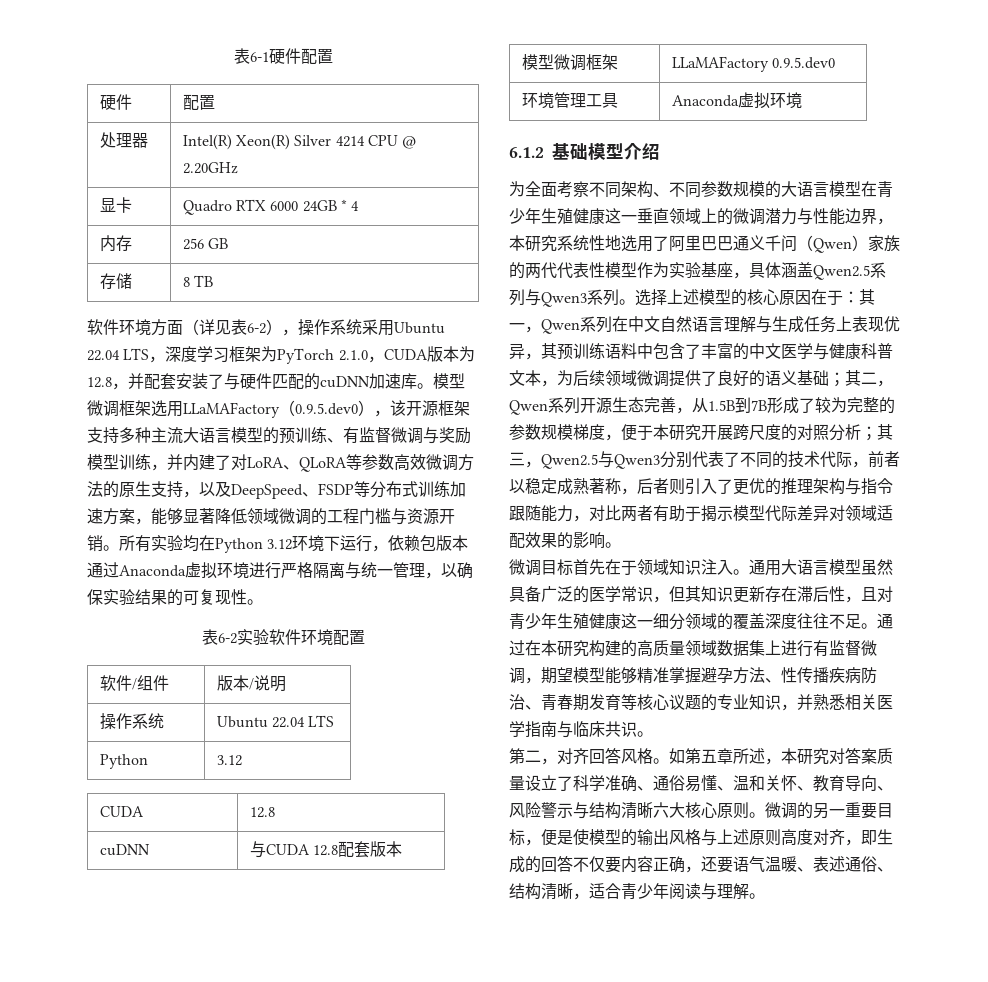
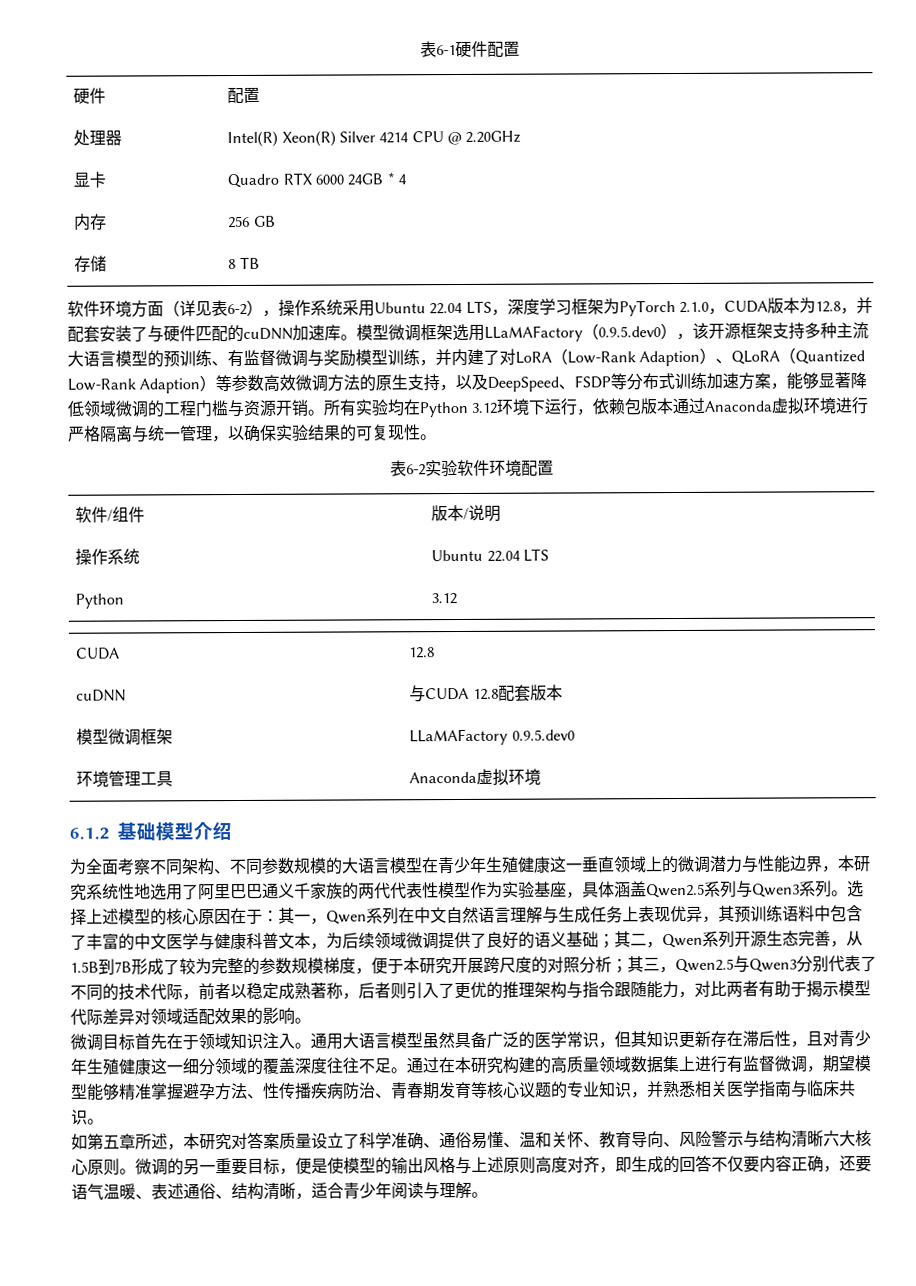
[283,457,347,472] 、QLoRA -> [551,347,866,367] [67,375,217,394] （Low-Rank Adaption）、QLoRA（Quantized Low-Rank Adaption）
[781,235,868,253] 问（Qwen） -> (311, 890) none
[509,748,669,765] 第二，对齐回答风格。 -> (104, 1121) none

